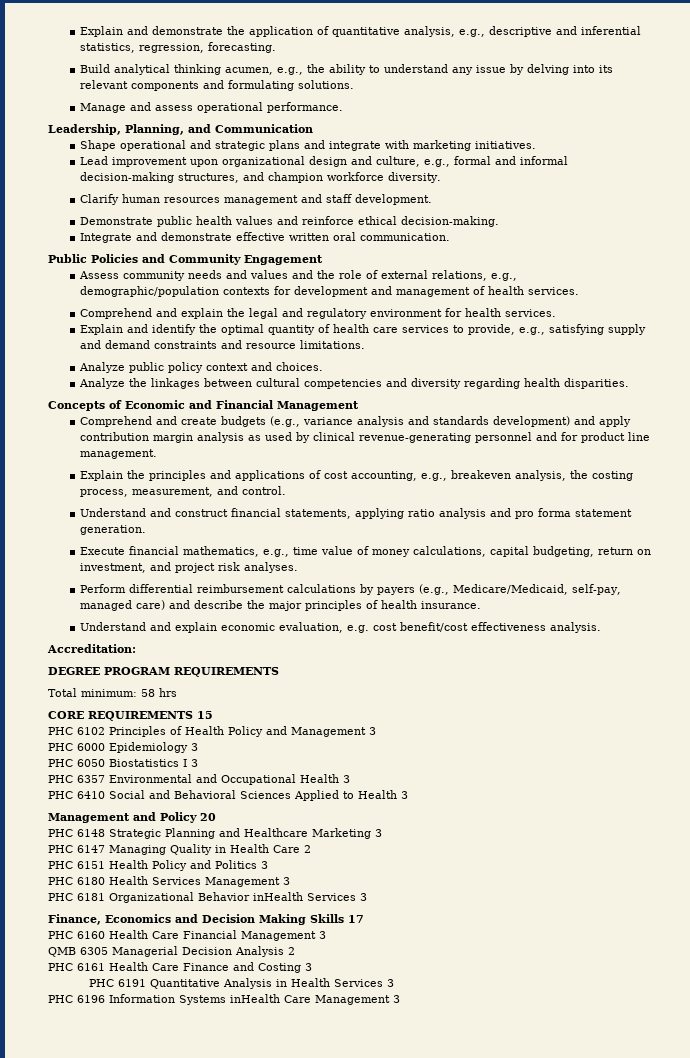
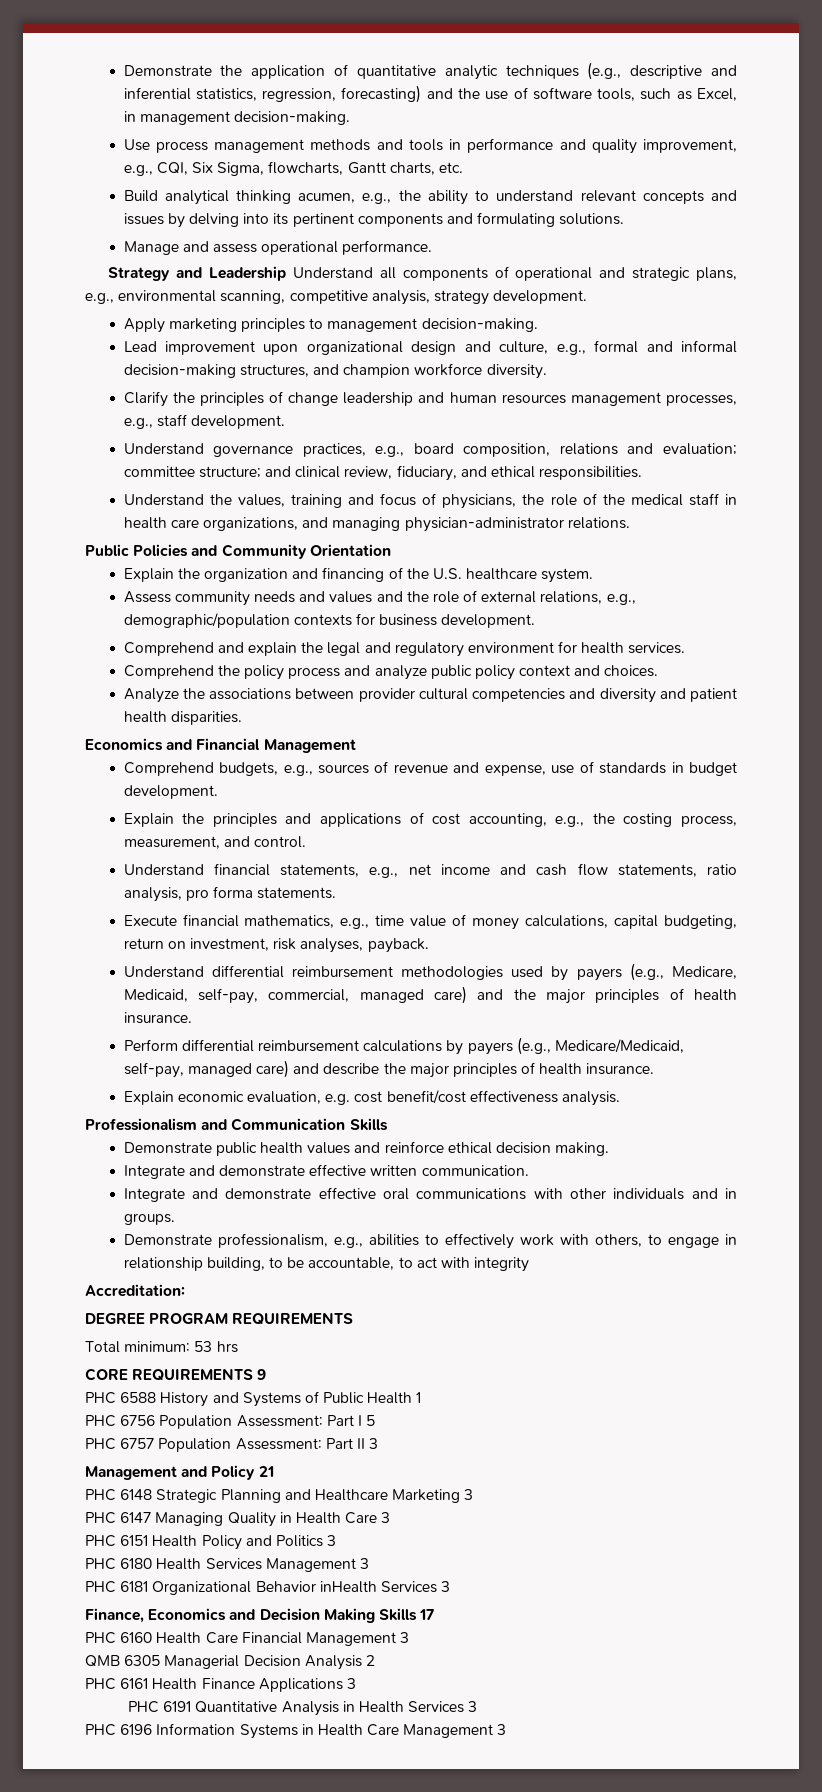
[80,26,224,37] Explain and demonstrate -> [123,65,212,77] Demonstrate
[404,26,486,37] analysis, e.g., -> [444,62,622,80] analytic techniques (e.g.,
[208,42,277,53] forecasting. -> [341,85,737,103] [123,111,350,125] [123,138,737,154] [123,161,463,176] forecasting) and the use of software tools, such as Excel, in management decision-making. // Use process management methods and tools in performance and quality improvement, e.g., CQI, Six Sigma, flowcharts, Gantt charts, etc.
[452,65,507,75] any issue -> [580,190,737,204] [123,213,164,225] relevant concepts and issues
[80,80,129,89] relevant -> [292,213,354,227] pertinent
[48,124,313,135] [80,140,537,151] Leadership, Planning, and Communication // Shape operational and strategic plans and integrate with marketing initiatives. -> [108,266,738,281] [85,290,588,305] [123,318,538,333] Strategy and Leadership Understand all components of operational and strategic plans, e.g., environmental scanning, competitive analysis, strategy development. // Apply marketing principles to management decision-making.
(120, 199) none -> [172,391,445,406] the principles of change leadership and
[301,194,323,203] and -> [666,394,737,406] [123,418,153,429] processes, e.g.,
[80,216,500,227] [80,232,451,243] [48,254,323,265] Demonstrate public health values and reinforce ethical decision-making. // Integrate and demonstrate effective written oral communication. // Public Policies and Community Engagement -> [123,443,737,457] [123,465,643,481] [123,493,737,509] [123,517,630,532] [85,544,391,559] [123,567,594,583] Understand governance practices, e.g., board composition, relations and evaluation; committee structure; and clinical review, fiduciary, and ethical responsibilities. // Understand the values, training and focus of physicians, the role of the medical staff in health care organizations, and managing physician-administrator relations. // Public Policies and Community Orientation // Explain the organization and financing of the U.S. healthcare system.
[294,286,580,297] development and management of health services. -> [379,614,536,628] business development.
[80,324,647,335] [80,340,366,349] [79,362,126,373] Explain and identify the optimal quantity of health care services to provide, e.g., satisfying supply and demand constraints and resource limitations. // Analyze -> [123,665,427,680] Comprehend the policy process and analyze
[151,378,253,389] linkages between -> [209,688,415,702] associations between provider
[464,378,521,389] regarding -> [659,688,737,702] and patient
[48,400,185,411] Concepts of Economic -> [85,738,163,751] Economics
[156,416,632,427] [80,432,651,443] [80,449,158,459] and create budgets (e.g., variance analysis and standards development) and apply contribution margin analysis as used by clinical revenue-generating personnel and for product line management. -> [219,761,737,776] [123,785,218,799] budgets, e.g., sources of revenue and expense, use of standards in budget development.
[451,470,567,481] breakeven analysis, -> (585, 821) none
[150,508,633,519] [80,525,147,535] and construct financial statements, applying ratio analysis and pro forma statement generation. -> [213,863,737,878] [123,886,337,902] financial statements, e.g., net income and cash flow statements, ratio analysis, pro forma statements.
[150,562,299,573] and project risk analyses. -> [273,938,429,953] [123,963,737,981] [123,986,737,1004] [123,1012,192,1024] risk analyses, payback. // Understand differential reimbursement methodologies used by payers (e.g., Medicare, Medicaid, self-pay, commercial, managed care) and the major principles of health insurance.
[80,622,218,633] Understand and explain -> [123,1091,174,1105] Explain
(602, 627) none -> [85,1118,388,1131] [123,1141,610,1156] [123,1164,529,1179] [123,1187,738,1202] [123,1213,175,1225] [123,1233,737,1249] [123,1257,530,1272] // Professionalism and Communication Skills // Demonstrate public health values and reinforce ethical decision making. // Integrate and demonstrate effective written communication. // Integrate and demonstrate effective oral communications with other individuals and in groups. // Demonstrate professionalism, e.g., abilities to effectively work with others, to engage in relationship building, to be accountable, to act with integrity
[141,689,155,697] 58 -> [194,1341,213,1352] 53
[197,711,213,719] [48,726,376,737] [48,742,198,753] [48,759,198,767] [48,774,350,785] [48,790,397,801] 15 // PHC 6102 Principles of Health Policy and Management 3 // PHC 6000 Epidemiology 3 // PHC 6050 Biostatistics I 3 // PHC 6357 Environmental and Occupational Health 3 // PHC 6410 Social and Behavioral Sciences Applied to Health -> [257,1369,267,1380] [85,1391,422,1407] [85,1415,376,1429] [85,1438,365,1452] 9 // PHC 6588 History and Systems of Public Health 1 // PHC 6756 Population Assessment: Part I 5 // PHC 6757 Population Assessment: Part II
[200,813,216,821] 20 -> [258,1466,274,1477] 21
[304,845,311,853] 2 -> [381,1512,391,1523] 3
[152,962,301,973] Care Finance and Costing -> [201,1678,343,1692] Finance Applications
[230,994,280,1003] inHealth -> [301,1724,363,1736] in Health

